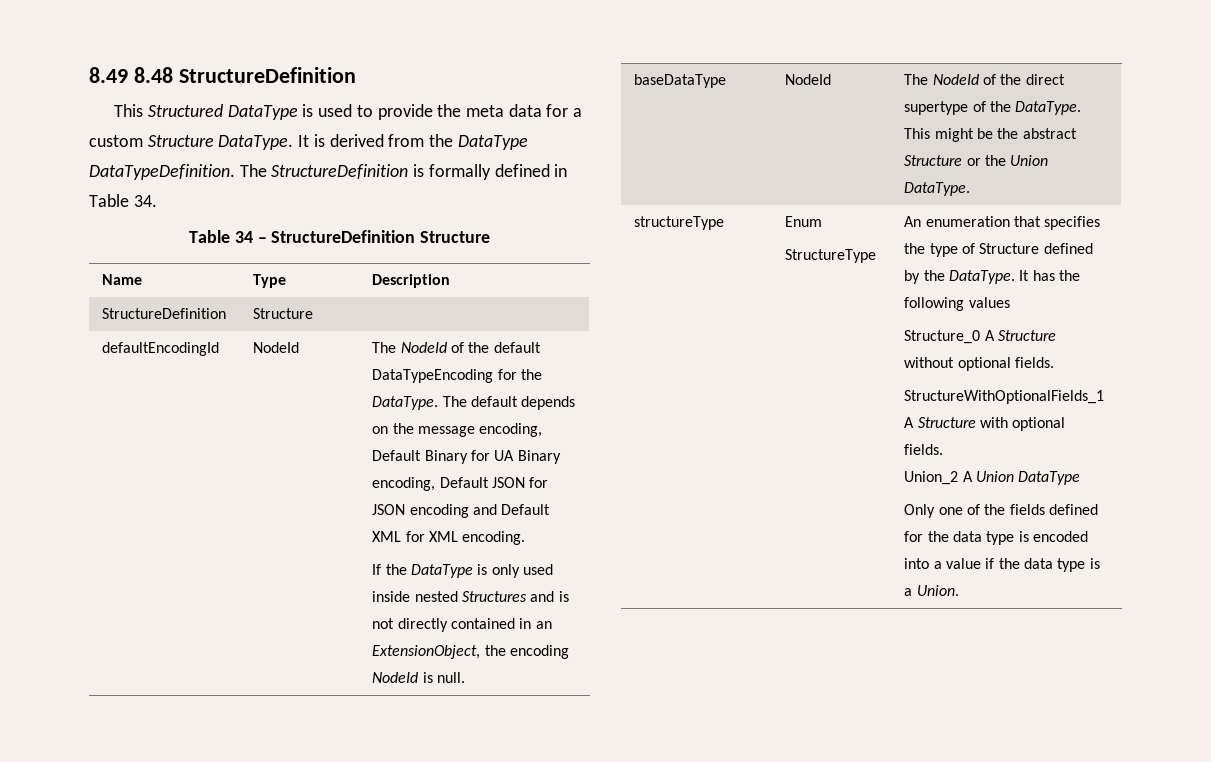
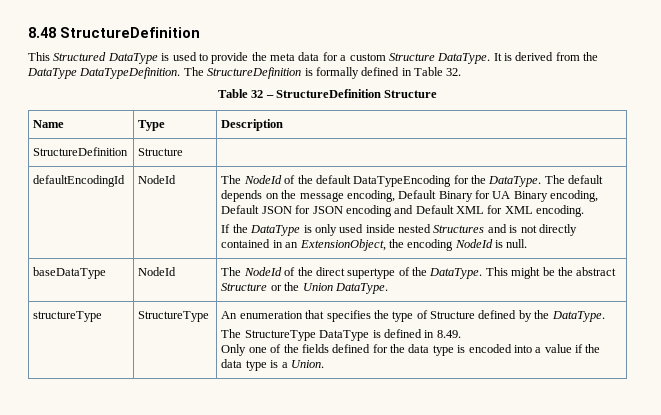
[89,67,128,83] 8.49 -> (28, 32) none
[133,195,157,207] [189,230,253,243] 34. // Table 34 -> [446,68,462,76] [217,89,264,98] 32. // Table 32
[785,216,823,227] Enum // -> (103, 316) none
[1019,270,1081,281] [904,297,1010,311] [904,330,1057,344] [904,357,1055,371] [904,390,1105,404] [904,417,1066,431] [904,444,944,455] [904,471,1081,485] It has the following values // Structure_0 A Structure without optional fields. // StructureWithOptionalFields_1 A Structure with optional fields. // Union_2 A Union DataType -> [221,329,461,341] // The StructureType DataType is defined in 8.49.

